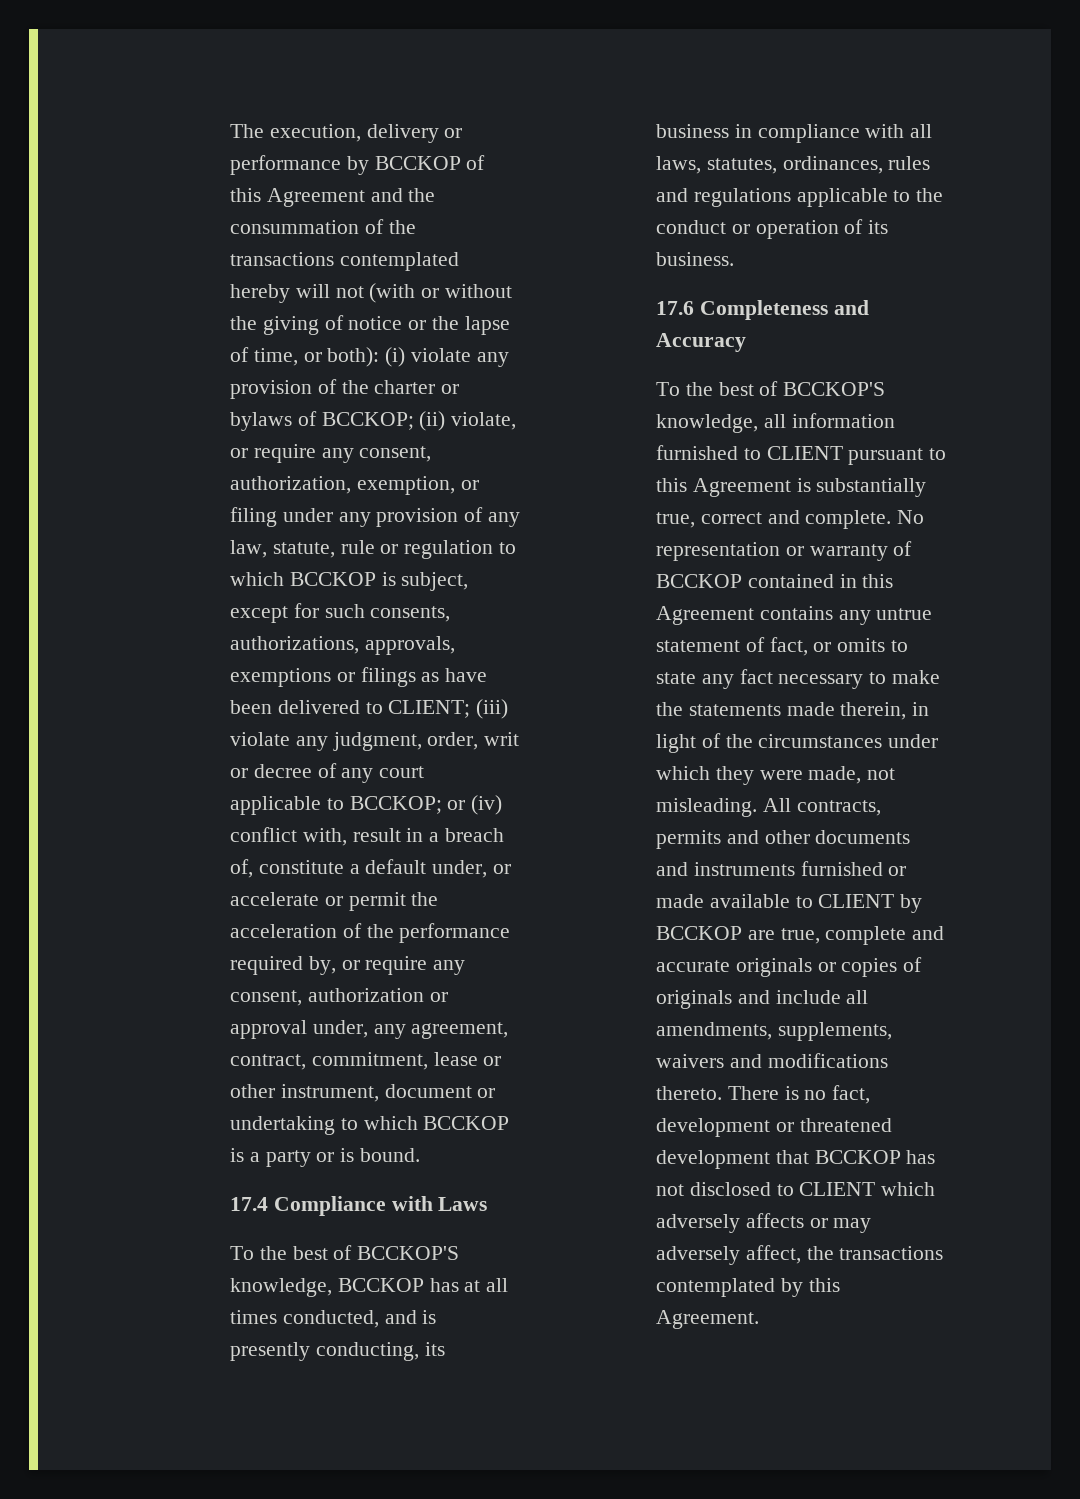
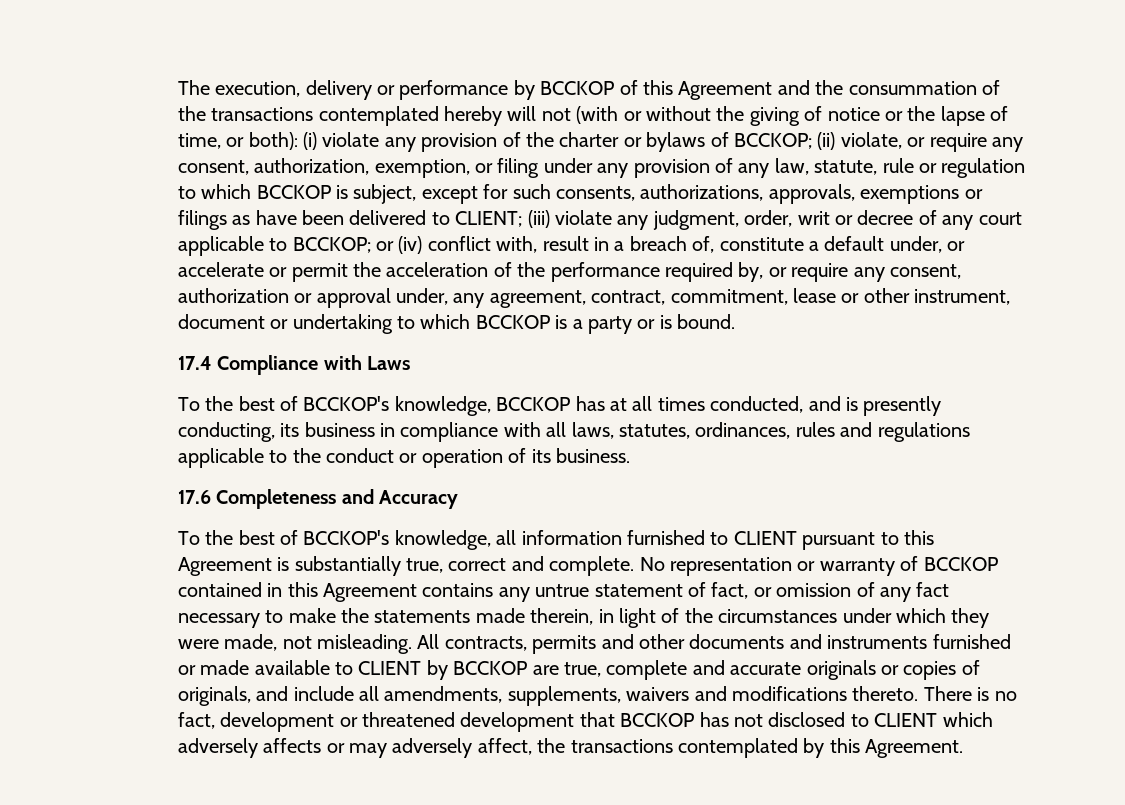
[357,1246,460,1260] BCCKOP'S -> [303,396,390,411] BCCKOP's
[783,382,886,396] BCCKOP'S -> [303,530,390,545] BCCKOP's
[837,638,909,652] [655,672,696,684] omits to state -> [776,582,875,597] omission of
[655,990,732,1009] originals -> [177,686,251,706] originals,

